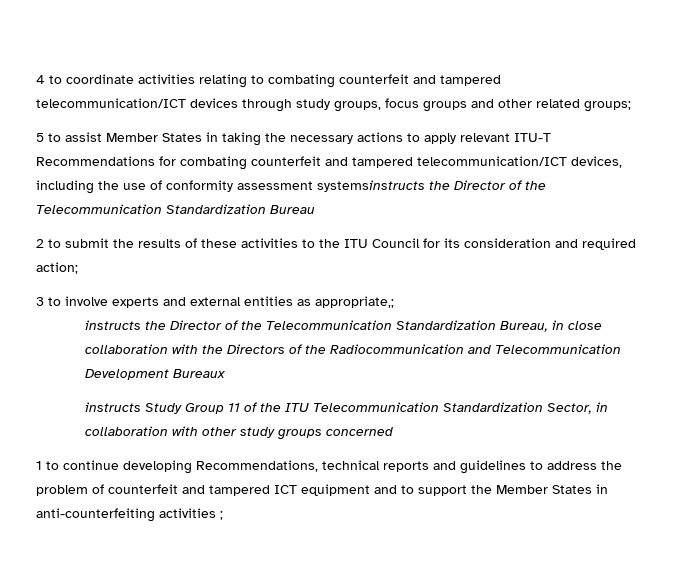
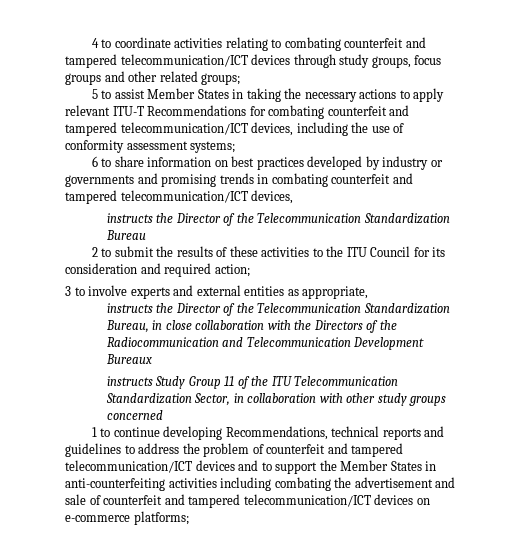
[317,180,425,192] systemsinstructs -> [190,141,236,153] [91,156,443,170] [65,173,413,187] [65,190,294,204] [106,213,153,223] systems; // 6 to share information on best practices developed by industry or governments and promising trends in combating counterfeit and tampered telecommunication/ICT devices, // instructs
[315,296,394,308] appropriate,; -> [302,286,369,299] appropriate,
[274,484,370,496] ICT equipment -> [65,460,235,473] telecommunication/ICT devices
[220,511,223,520] ; -> [220,477,456,491] [65,494,430,508] [65,511,189,525] including combating the advertisement and sale of counterfeit and tampered telecommunication/ICT devices on e-commerce platforms;

